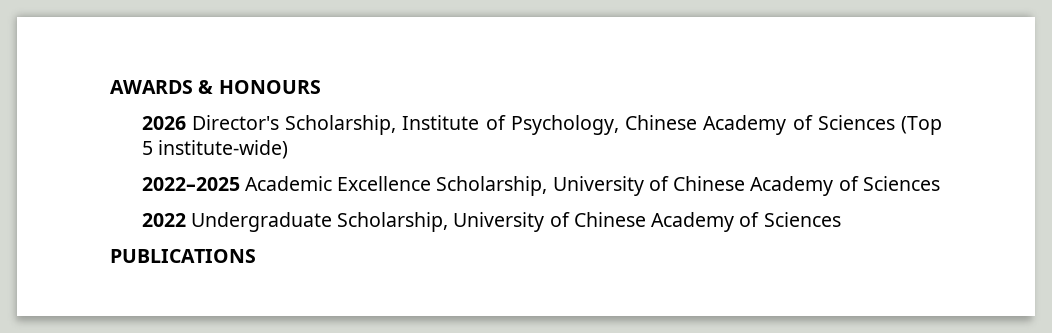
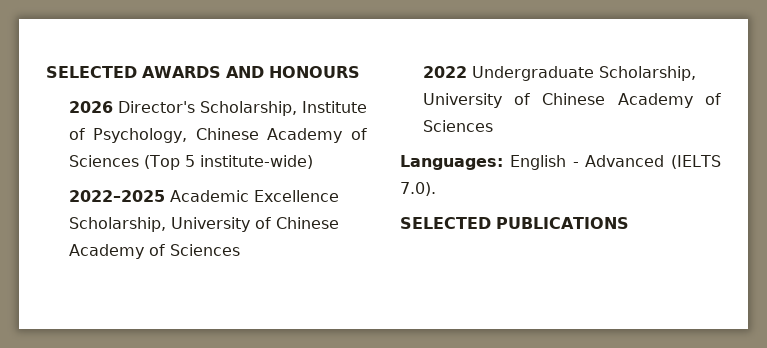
[110,80,214,94] AWARDS & -> [46,66,264,78] SELECTED AWARDS AND
(841, 219) none -> [400,155,722,170] [400,182,436,196] [400,217,491,229] Languages: English - Advanced (IELTS 7.0). // SELECTED

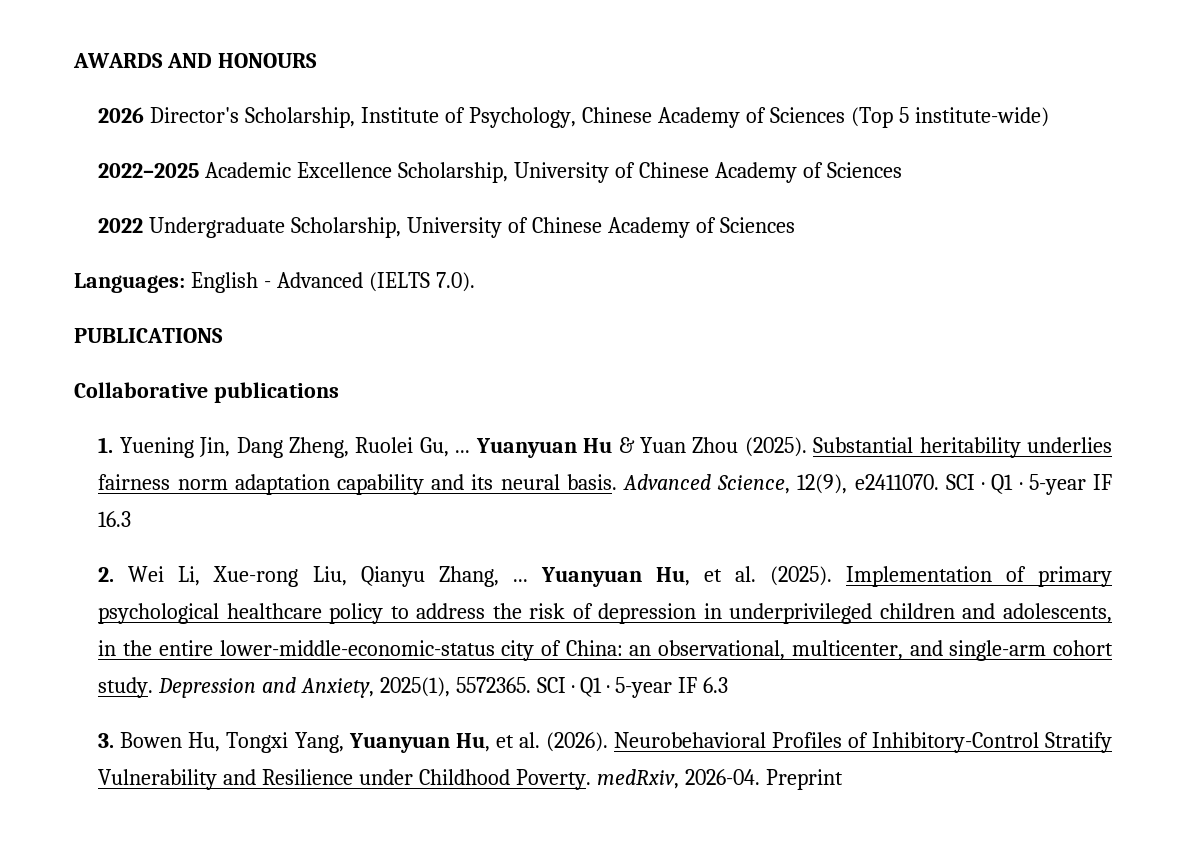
[46,66,137,78] SELECTED -> (73, 60) none
[400,217,491,229] SELECTED -> (475, 282) none
(629, 223) none -> [74,382,339,403] [98,437,1112,458] [98,474,1112,495] [98,511,132,527] [98,566,1112,587] [98,603,1113,624] [98,640,1114,661] [98,677,728,698] [98,732,1112,753] [98,769,843,790] // Collaborative publications // 1. Yuening Jin, Dang Zheng, Ruolei Gu, ... Yuanyuan Hu & Yuan Zhou (2025). Substantial heritability underlies fairness norm adaptation capability and its neural basis. Advanced Science, 12(9), e2411070. SCI · Q1 · 5-year IF 16.3 // 2. Wei Li, Xue-rong Liu, Qianyu Zhang, ... Yuanyuan Hu, et al. (2025). Implementation of primary psychological healthcare policy to address the risk of depression in underprivileged children and adolescents, in the entire lower-middle-economic-status city of China: an observational, multicenter, and single-arm cohort study. Depression and Anxiety, 2025(1), 5572365. SCI · Q1 · 5-year IF 6.3 // 3. Bowen Hu, Tongxi Yang, Yuanyuan Hu, et al. (2026). Neurobehavioral Profiles of Inhibitory-Control Stratify Vulnerability and Resilience under Childhood Poverty. medRxiv, 2026-04. Preprint

